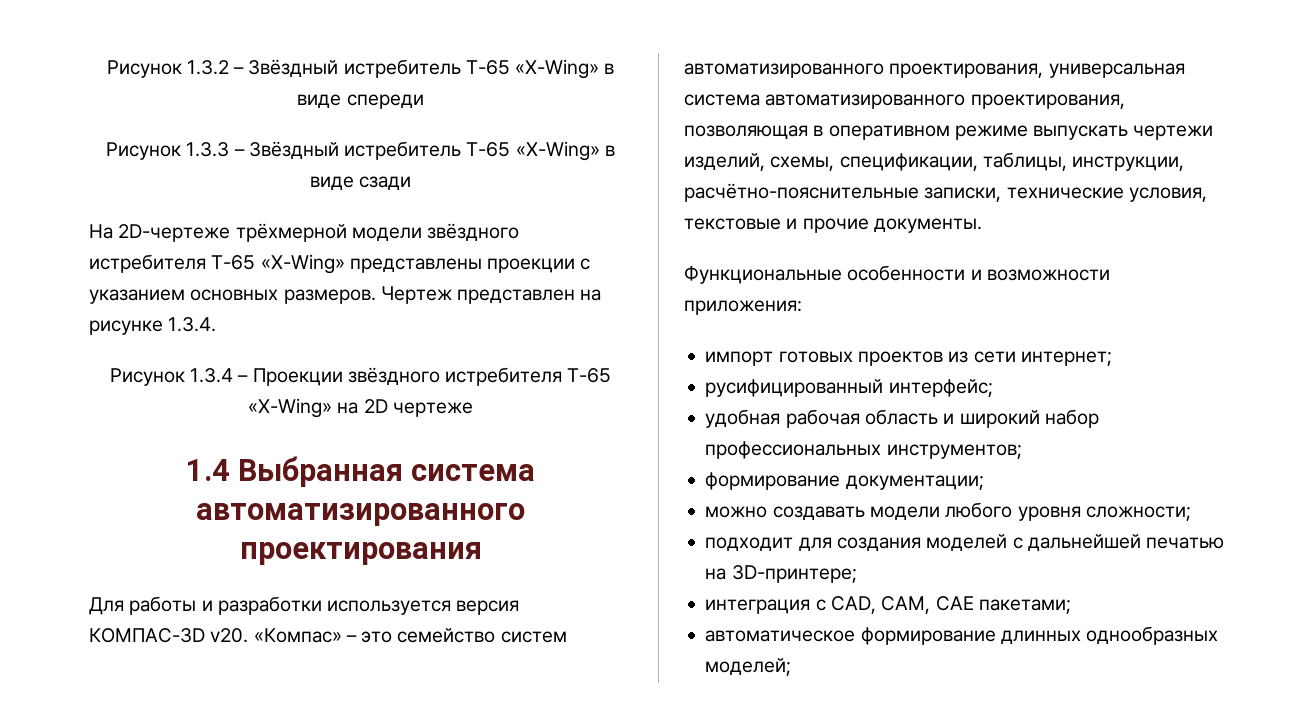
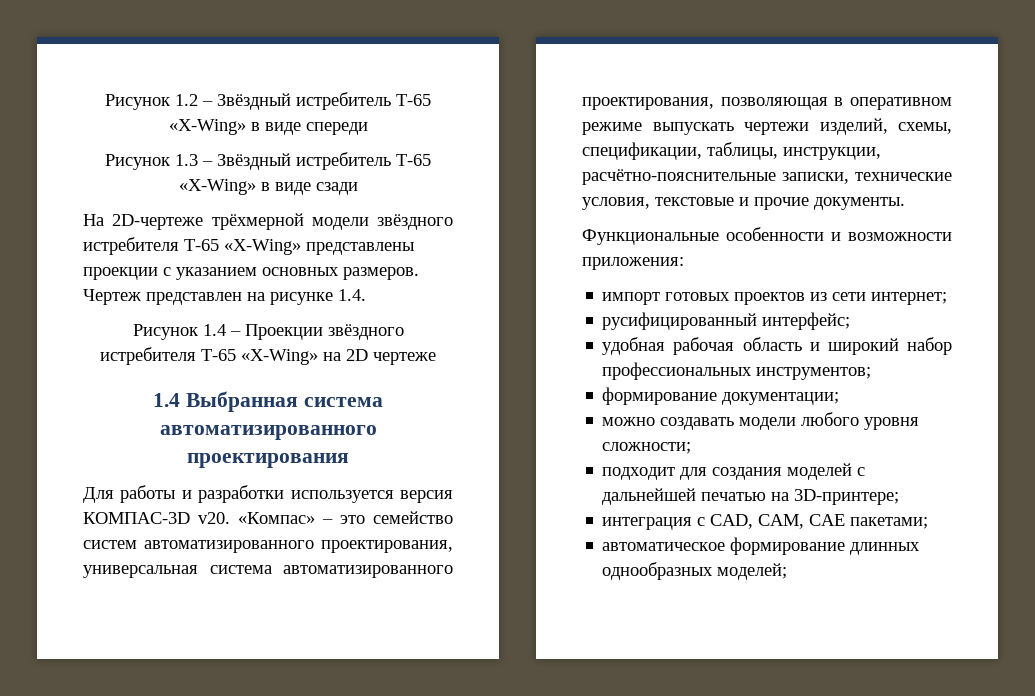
[106,60,229,78] Рисунок 1.3.2 -> [105,94,198,110] Рисунок 1.2
[186,142,230,157] 1.3.3 -> [175,154,198,166] 1.3
[168,317,217,332] [109,368,233,386] 1.3.4. // Рисунок 1.3.4 -> [338,289,366,301] [132,324,226,340] 1.4. // Рисунок 1.4

